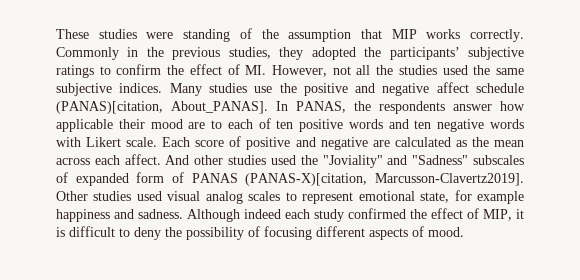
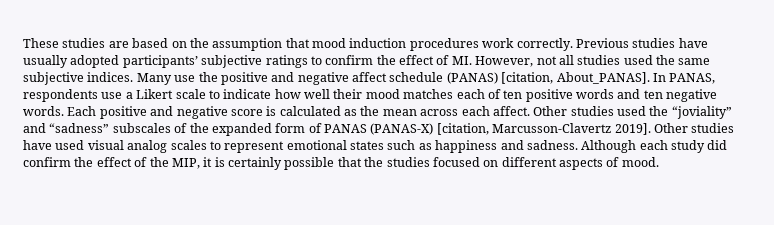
[146,28,524,42] [56,47,382,60] were standing of the assumption that MIP works correctly. Commonly in the previous studies, they adopted the -> [108,38,708,51] [23,55,120,68] are based on the assumption that mood induction procedures work correctly. Previous studies have usually adopted
[376,65,394,75] the -> (574, 60) none
[208,83,247,93] studies -> (172, 79) none
[56,101,163,114] (PANAS)[citation, -> [446,72,554,84] (PANAS) [citation,
[354,101,525,114] [56,119,223,132] the respondents answer how applicable their mood are to -> [23,89,454,102] respondents use a Likert scale to indicate how well their mood matches
[490,119,524,129] [56,136,390,150] words with Likert scale. Each score of positive and negative are -> [23,106,277,119] words. Each positive and negative score is
[165,155,469,168] And other studies used the "Joviality" and "Sadness" -> [533,106,732,119] [23,123,110,133] Other studies used the “joviality” and “sadness”
(68, 177) none -> [189,123,209,133] the
[245,173,524,186] [56,191,132,201] (PANAS-X)[citation, Marcusson-Clavertz2019]. Other studies -> [370,123,735,135] [23,140,52,150] (PANAS-X) [citation, Marcusson-Clavertz 2019]. Other studies have
[420,190,524,204] state, for example -> [350,140,432,150] states such as
[244,209,281,219] indeed -> (637, 146) none
[348,208,479,219] confirmed the effect of -> [707,140,728,150] [23,157,169,167] did confirm the effect of the
[69,226,312,240] difficult to deny the possibility of focusing -> [228,157,499,170] certainly possible that the studies focused on

